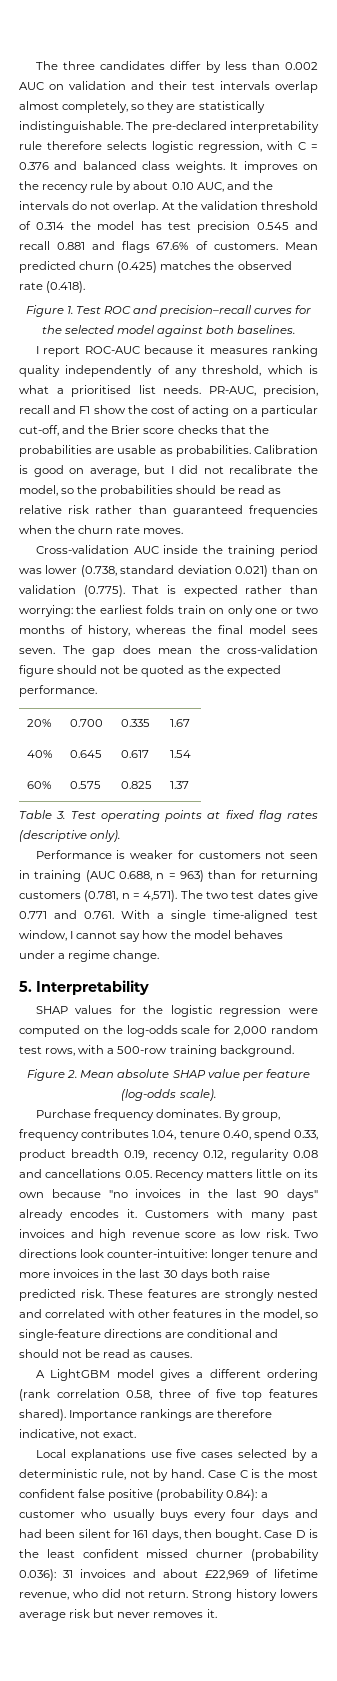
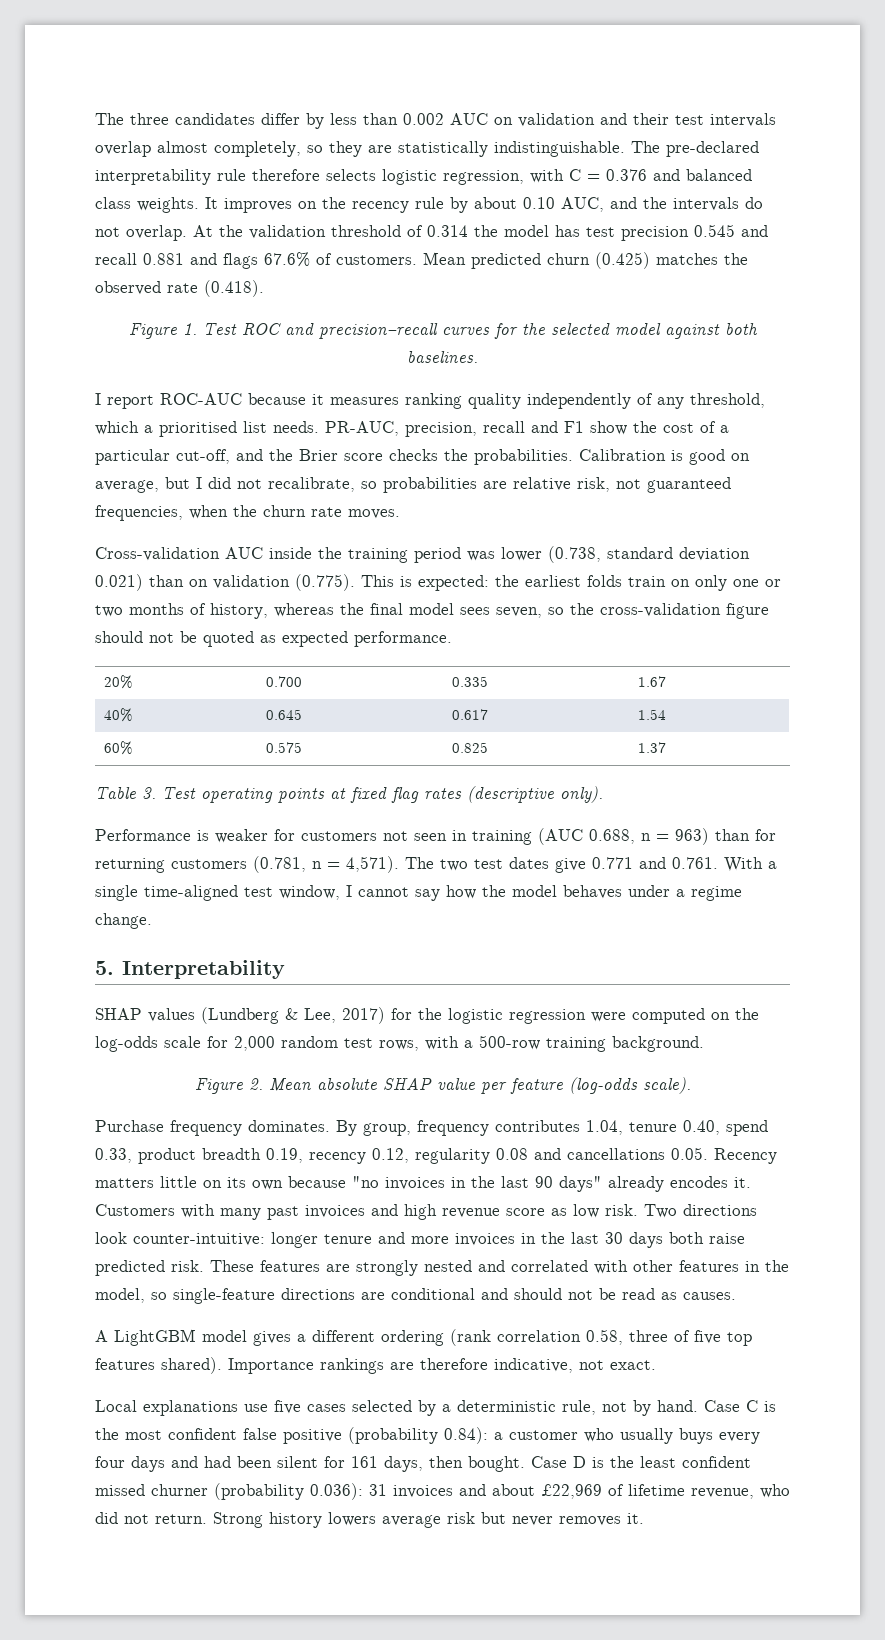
[309,365,319,374] [19,385,49,394] is what -> (139, 428) none
[192,405,248,417] acting on -> (716, 427) none
[220,425,269,434] [19,445,173,457] that the probabilities are usable as -> [444,449,468,461] the
[229,465,318,474] [19,485,281,497] [19,505,318,517] recalibrate the model, so the probabilities should be read as relative risk rather than guaranteed frequencies -> [268,477,731,493] [95,505,183,521] recalibrate, so probabilities are relative risk, not guaranteed frequencies,
[132,585,318,597] [19,605,73,617] That is expected rather than worrying: -> [361,575,489,591] This is expected:
[19,645,192,657] seven. The gap does mean -> [496,607,564,618] seven, so
[203,665,224,674] the -> (276, 639) none
(113, 1009) none -> [201,1007,385,1024] (Lundberg & Lee, 2017)

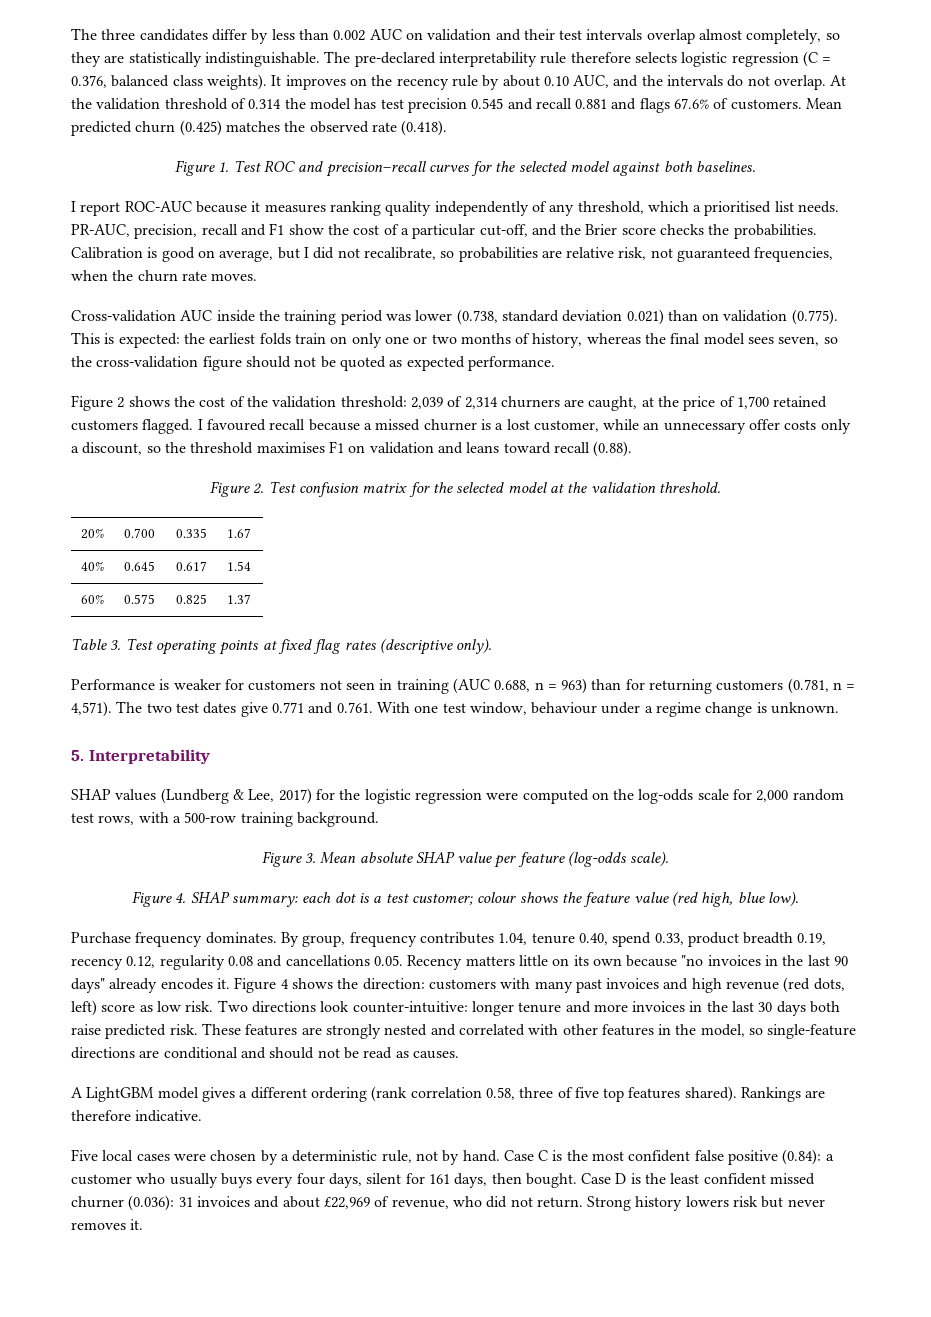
[443,169,680,185] regression, with C = 0.376 and -> [731,51,832,67] [71,75,107,88] regression (C = 0.376,
[137,197,199,213] weights. -> [206,74,267,90] weights).
(452, 639) none -> [71,395,828,411] [71,419,851,434] [71,441,633,457] [210,481,721,497] // Figure 2 shows the cost of the validation threshold: 2,039 of 2,314 churners are caught, at the price of 1,700 retained customers flagged. I favoured recall because a missed churner is a lost customer, while an unnecessary offer costs only a discount, so the threshold maximises F1 on validation and leans toward recall (0.88). // Figure 2. Test confusion matrix for the selected model at the validation threshold.
[768,861,777,869] [95,885,742,901] [95,913,152,929] a single time-aligned test window, I cannot say how the model behaves under a regime change. -> [414,702,840,717] one test window, behaviour under a regime change is unknown.
[248,1078,263,1090] 2. -> [304,853,316,863] 3.
(691, 1085) none -> [132,891,799,907] // Figure 4. SHAP summary: each dot is a test customer; colour shows the feature value (red high, blue low).
[95,1204,175,1216] Customers -> [234,977,496,993] Figure 4 shows the direction: customers
(500, 1213) none -> [783,977,845,993] [71,1000,97,1016] (red dots, left)
[228,1358,656,1374] [95,1400,412,1416] Importance rankings are therefore indicative, not exact. // Local explanations use five cases selected -> [741,1087,826,1102] [71,1110,203,1122] [71,1149,257,1161] Rankings are therefore indicative. // Five local cases were chosen
[348,1427,488,1444] (probability 0.84): -> [782,1149,822,1165] (0.84):
[131,1456,272,1472] days and had been -> [328,1173,362,1188] days,
[214,1483,363,1500] (probability 0.036): -> [128,1195,175,1211] (0.036):
[628,1484,685,1496] lifetime -> (390, 1201) none
[382,1515,441,1528] average -> (729, 1201) none

